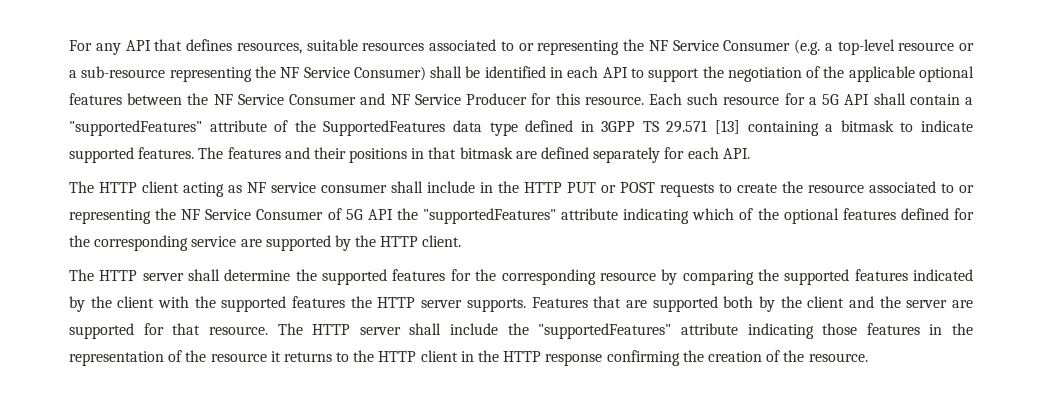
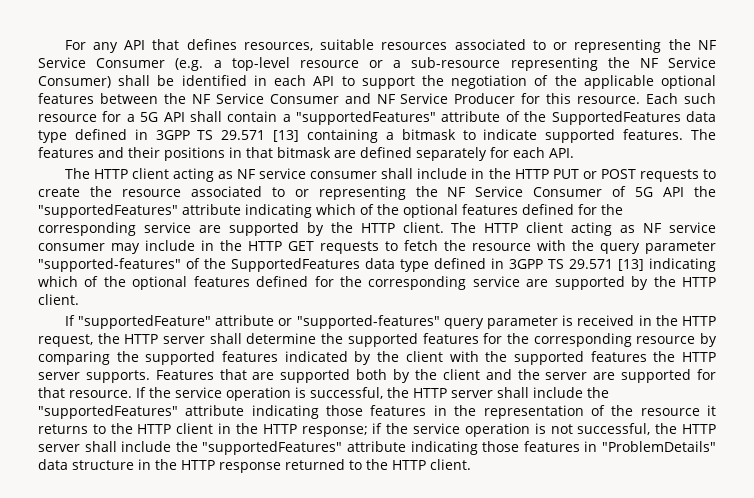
[69,269,94,281] // The -> [451,222,717,236] [38,240,716,254] [38,258,716,272] [38,276,717,290] [38,294,79,305] [64,315,716,329] [38,333,120,347] The HTTP client acting as NF service consumer may include in the HTTP GET requests to fetch the resource with the query parameter "supported-features" of the SupportedFeatures data type defined in 3GPP TS 29.571 [13] indicating which of the optional features defined for the corresponding service are supported by the HTTP client. // If "supportedFeature" attribute or "supported-features" query parameter is received in the HTTP request, the
[277,323,303,335] The -> [136,387,409,401] If the service operation is successful, the
[545,350,868,366] response confirming the creation of the resource. -> [301,423,717,437] [38,441,717,455] [38,459,471,473] response; if the service operation is not successful, the HTTP server shall include the "supportedFeatures" attribute indicating those features in "ProblemDetails" data structure in the HTTP response returned to the HTTP client.

